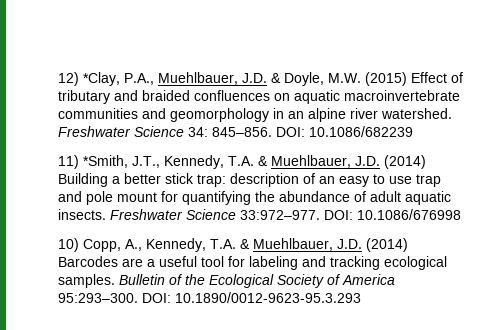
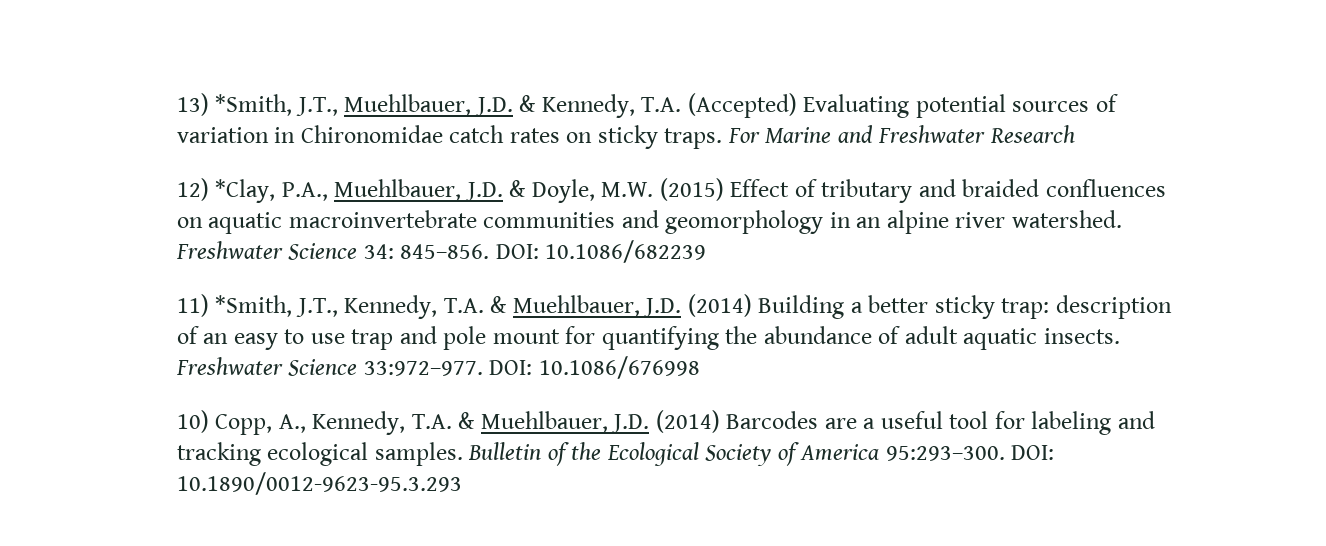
(57, 79) none -> [176,93,1118,118] [176,125,1075,149] 13) *Smith, J.T., Muehlbauer, J.D. & Kennedy, T.A. (Accepted) Evaluating potential sources of variation in Chironomidae catch rates on sticky traps. For Marine and Freshwater Research //
[164,173,194,184] stick -> [934,295,995,319] sticky

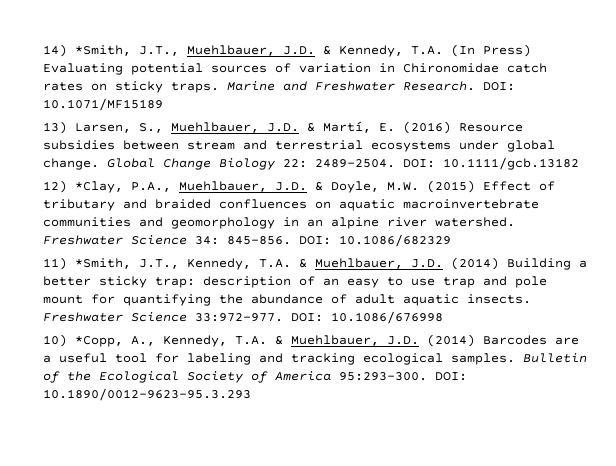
[176,93,209,116] 13) -> [43,44,68,57] 14)
[687,93,797,118] (Accepted) -> [451,44,532,57] (In Press)
[727,128,760,143] For -> (220, 87) none
[989,125,1075,143] Research -> [403,81,516,91] [43,98,164,111] [43,121,524,134] [43,140,556,152] [43,157,580,170] Research. DOI: 10.1071/MF15189 // 13) Larsen, S., Muehlbauer, J.D. & Martí, E. (2016) Resource subsidies between stream and terrestrial ecosystems under global change. Global Change Biology 22: 2489–2504. DOI: 10.1111/gcb.13182
[545,240,707,263] 10.1086/682239 -> [339,234,452,247] 10.1086/682329
[215,414,273,435] Copp, -> [75,336,124,347] *Copp,

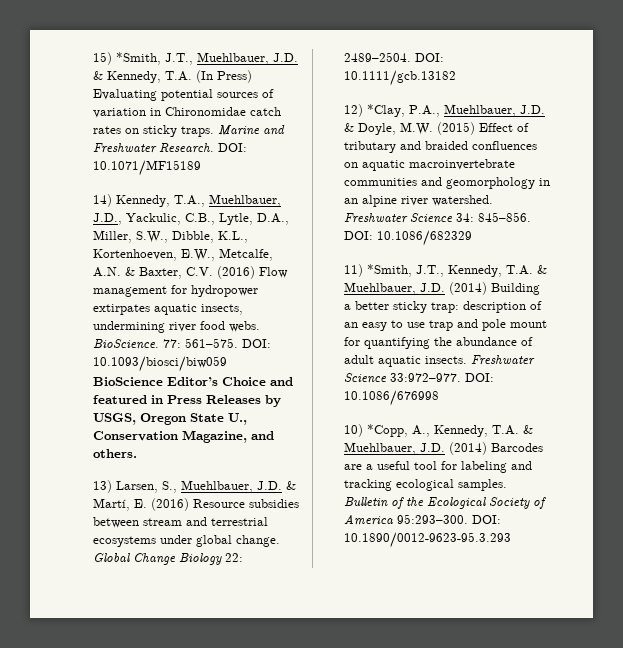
[43,44,68,57] 14) -> [93,52,113,65] 15)
(164, 104) none -> [93,194,282,207] [93,213,290,225] [93,230,249,243] [93,248,274,261] [93,266,289,279] [93,285,259,297] [93,304,244,315] [93,321,261,333] [93,338,272,349] [93,356,228,372] [93,377,294,386] [93,395,282,407] [93,413,248,425] [93,430,275,443] [93,449,138,458] // 14) Kennedy, T.A., Muehlbauer, J.D., Yackulic, C.B., Lytle, D.A., Miller, S.W., Dibble, K.L., Kortenhoeven, E.W., Metcalfe, A.N. & Baxter, C.V. (2016) Flow management for hydropower extirpates aquatic insects, undermining river food webs. BioScience. 77: 561–575. DOI: 10.1093/biosci/biw059 BioScience Editor’s Choice and featured in Press Releases by USGS, Oregon State U., Conservation Magazine, and others.

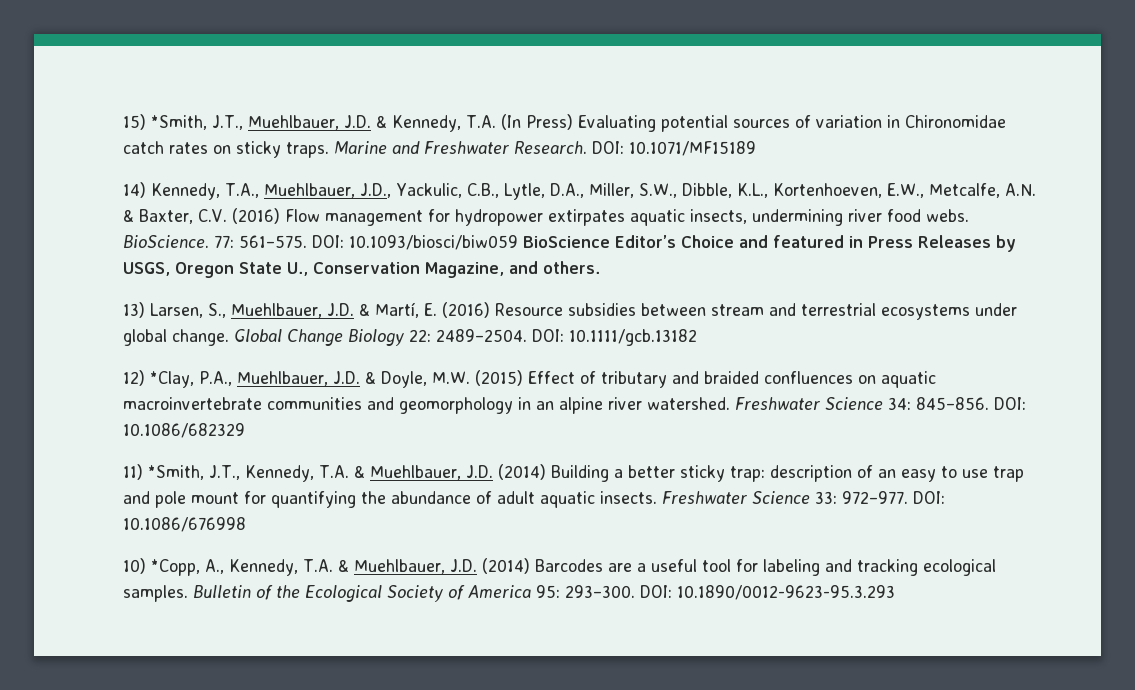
[390,373,462,382] 33:972–977. -> [814,491,908,504] 33: 972–977.
[397,514,469,524] 95:293–300. -> [535,585,635,598] 95: 293–300.

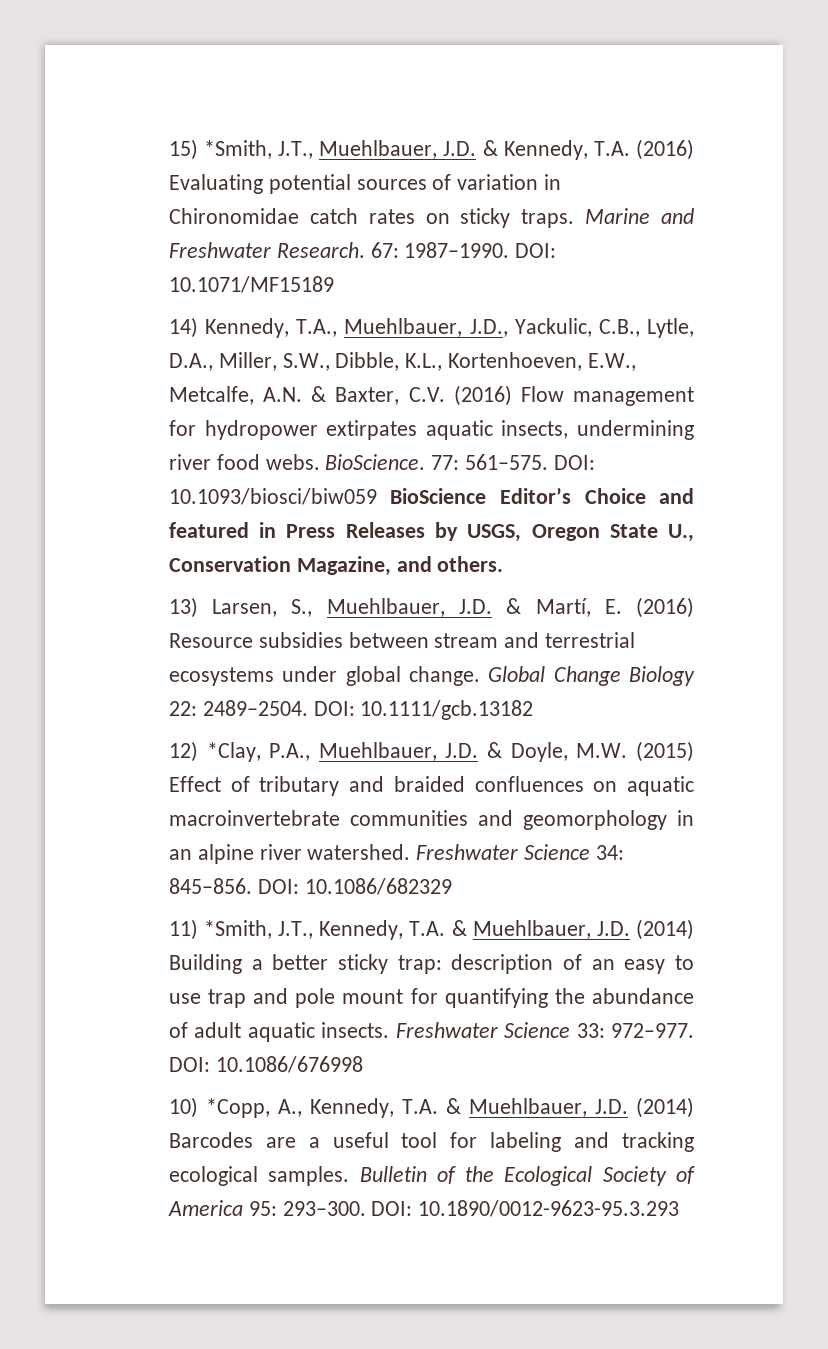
[500,114,573,130] (In Press) -> [636,139,694,160] (2016)
(587, 147) none -> [370,242,510,258] 67: 1987–1990.

